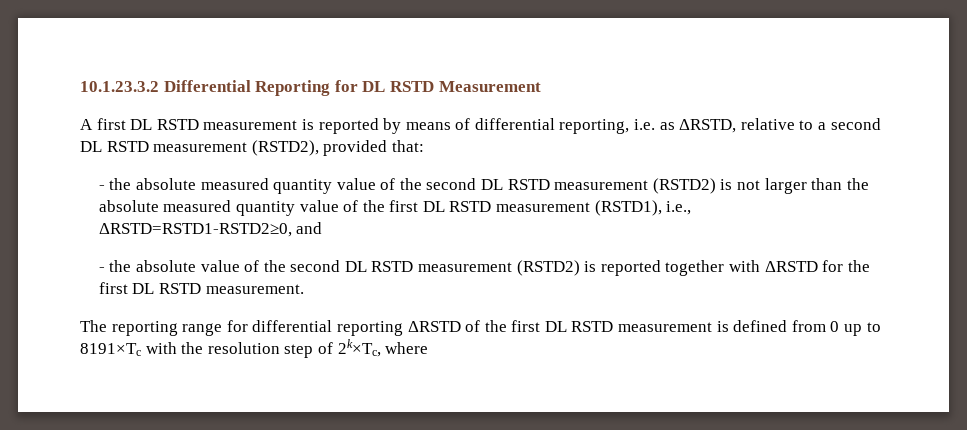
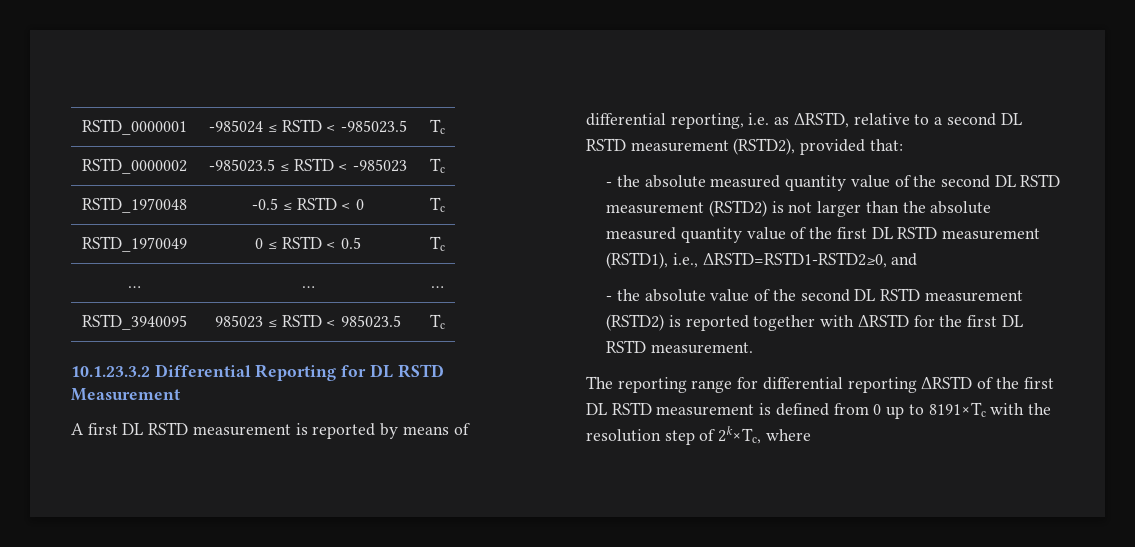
(80, 86) none -> [81,119,187,135] [209,119,407,133] [429,119,445,134] [81,158,187,174] [209,158,407,172] [429,158,445,173] [81,197,187,213] [252,197,364,210] [429,197,445,212] [81,236,187,252] [255,236,361,249] [429,236,445,251] [127,286,141,288] [301,286,315,288] [430,286,444,288] [81,314,187,330] [215,314,401,328] [429,314,445,329] RSTD_0000001 | -985024 ≤ RSTD < -985023.5 | Tc // RSTD_0000002 | -985023.5 ≤ RSTD < -985023 | Tc // RSTD_1970048 | -0.5 ≤ RSTD < 0 | Tc // RSTD_1970049 | 0 ≤ RSTD < 0.5 | Tc // … | … | … // RSTD_3940095 | 985023 ≤ RSTD < 985023.5 | Tc //

